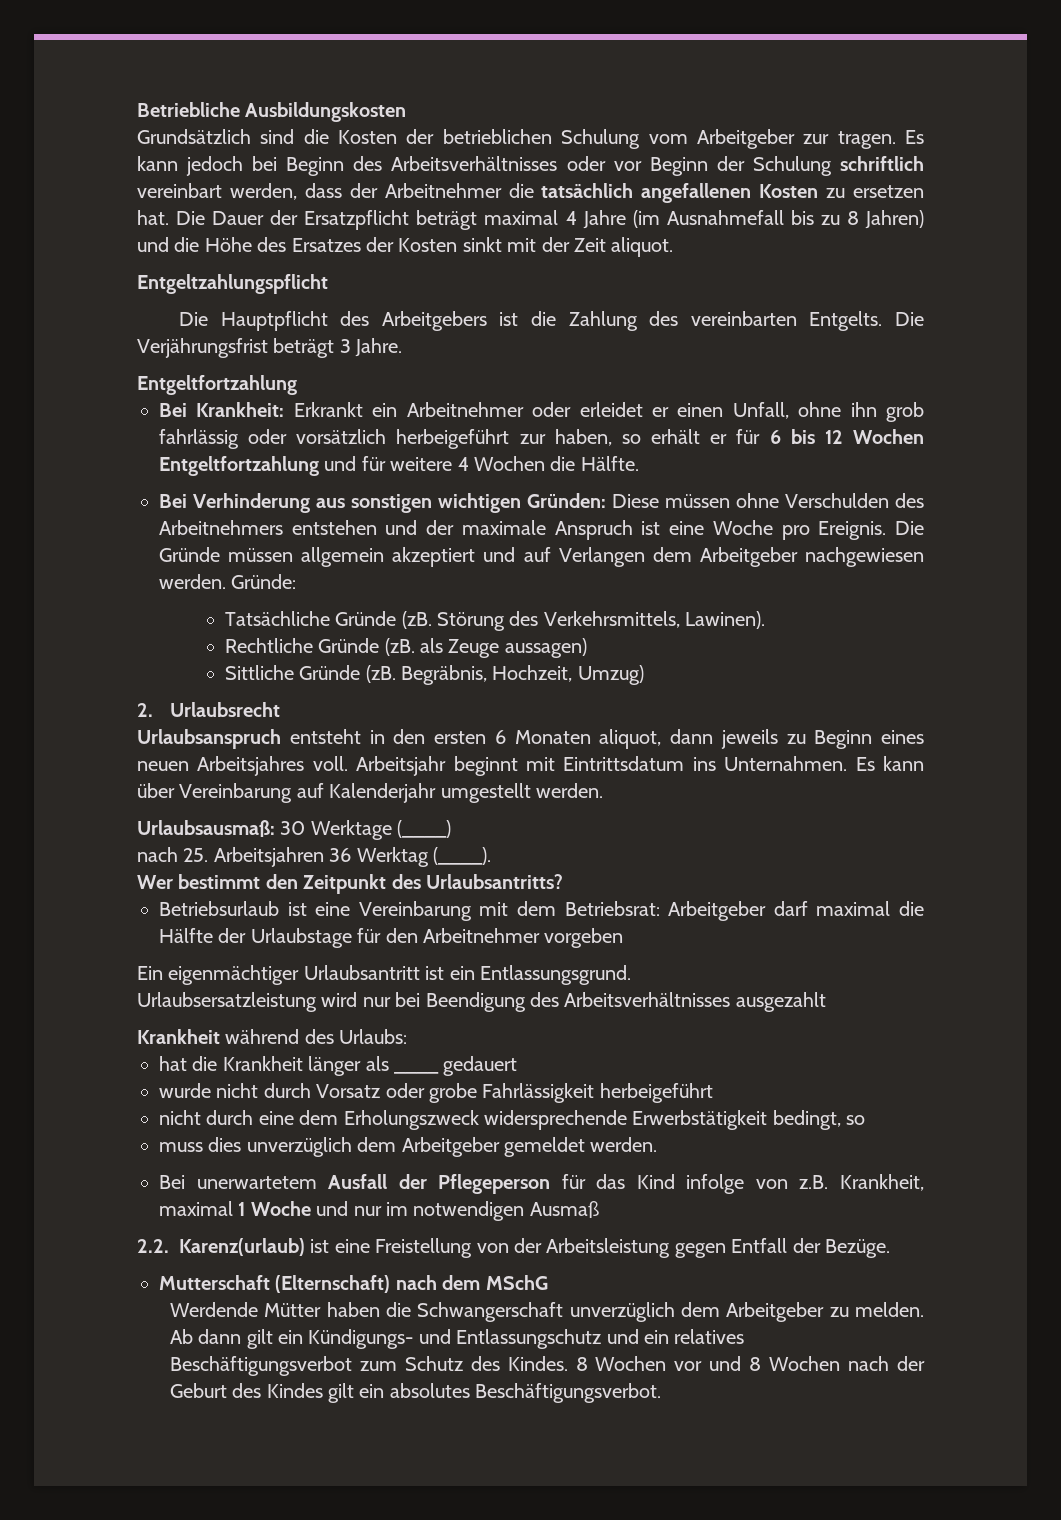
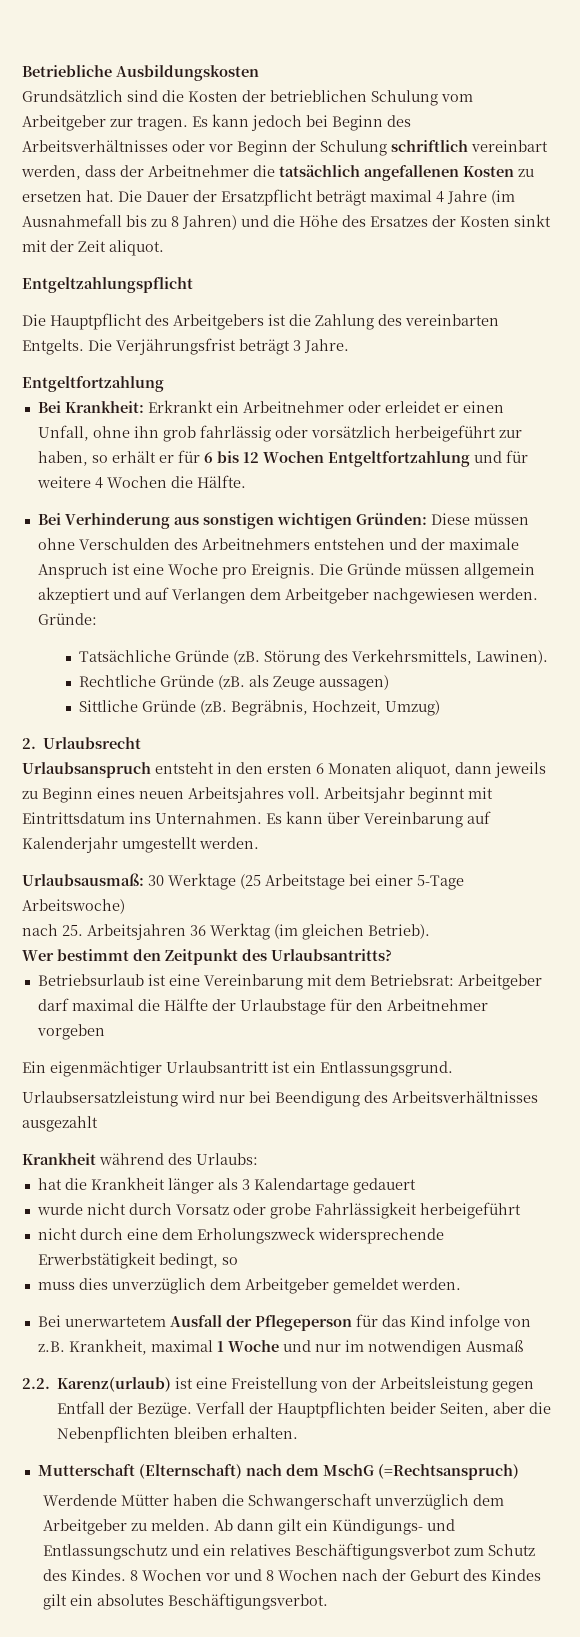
[397,820,452,838] (____) -> [240,874,464,890] [22,899,125,914] (25 Arbeitstage bei einer 5-Tage Arbeitswoche)
[433,847,491,865] (____). -> [274,924,430,940] (im gleichen Betrieb).
[394,1071,439,1074] ____ -> [241,1178,349,1194] 3 Kalendartage
(890, 1248) none -> [196,1401,552,1418] [57,1426,299,1443] Verfall der Hauptpflichten beider Seiten, aber die Nebenpflichten bleiben erhalten.
[485,1275,548,1290] MSchG -> [322,1464,519,1480] MschG (=Rechtsanspruch)

